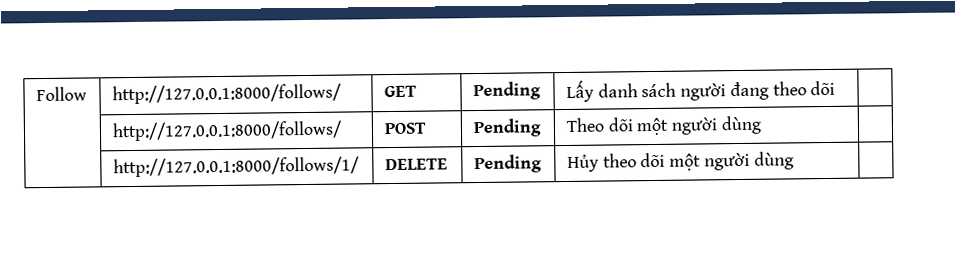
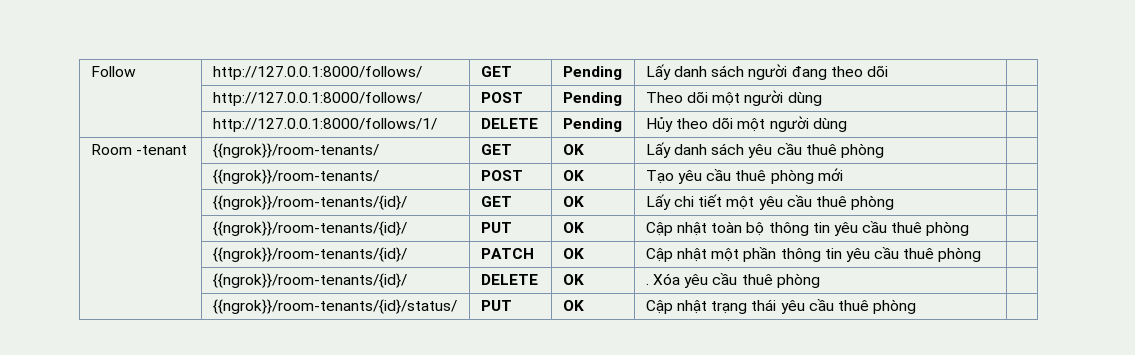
(794, 160) none -> [90,144,187,155] [212,143,379,158] [480,144,512,155] [562,144,584,155] [645,142,884,158] [212,169,379,184] [480,170,523,181] [562,170,584,181] [645,168,843,184] [212,195,407,210] [480,196,512,207] [562,196,584,207] [645,194,895,210] [212,221,407,236] [480,222,512,233] [562,222,584,233] [645,221,970,236] [212,247,407,262] [480,248,534,259] [562,248,584,259] [645,247,982,262] [212,273,407,288] [480,274,538,285] [562,274,584,285] [645,273,820,288] [212,299,457,314] [480,300,512,311] [562,300,584,311] [645,299,917,314] // Room -tenant | {{ngrok}}/room-tenants/ | GET | OK | Lấy danh sách yêu cầu thuê phòng | // | {{ngrok}}/room-tenants/ | POST | OK | Tạo yêu cầu thuê phòng mới | // | {{ngrok}}/room-tenants/{id}/ | GET | OK | Lấy chi tiết một yêu cầu thuê phòng | // | {{ngrok}}/room-tenants/{id}/ | PUT | OK | Cập nhật toàn bộ thông tin yêu cầu thuê phòng | // | {{ngrok}}/room-tenants/{id}/ | PATCH | OK | Cập nhật một phần thông tin yêu cầu thuê phòng | // | {{ngrok}}/room-tenants/{id}/ | DELETE | OK | . Xóa yêu cầu thuê phòng | // | {{ngrok}}/room-tenants/{id}/status/ | PUT | OK | Cập nhật trạng thái yêu cầu thuê phòng |

